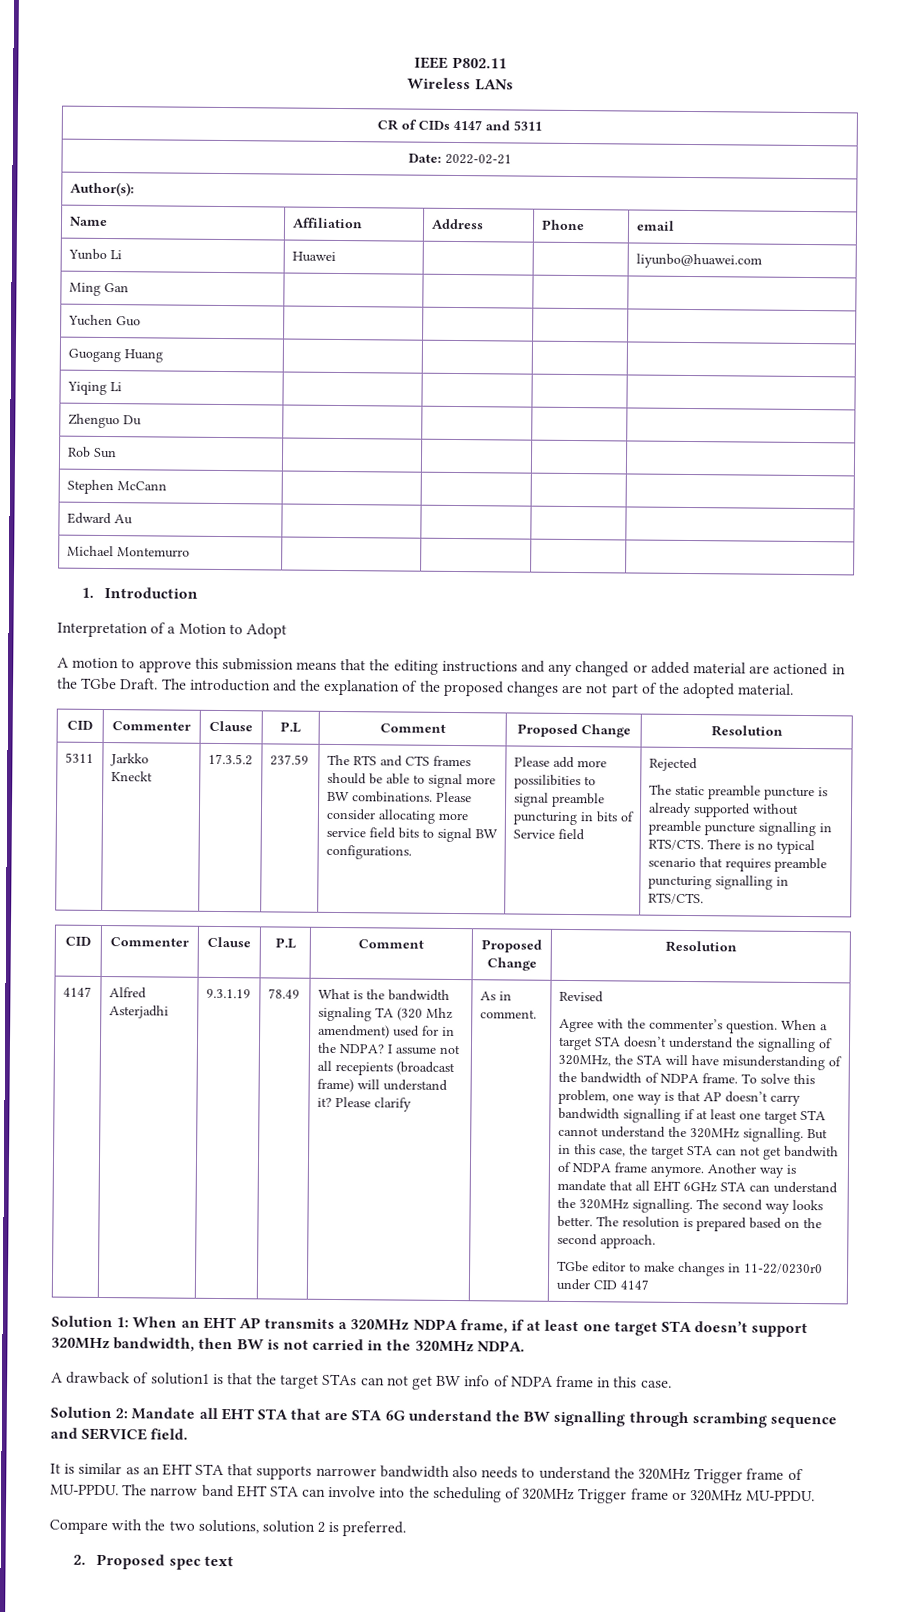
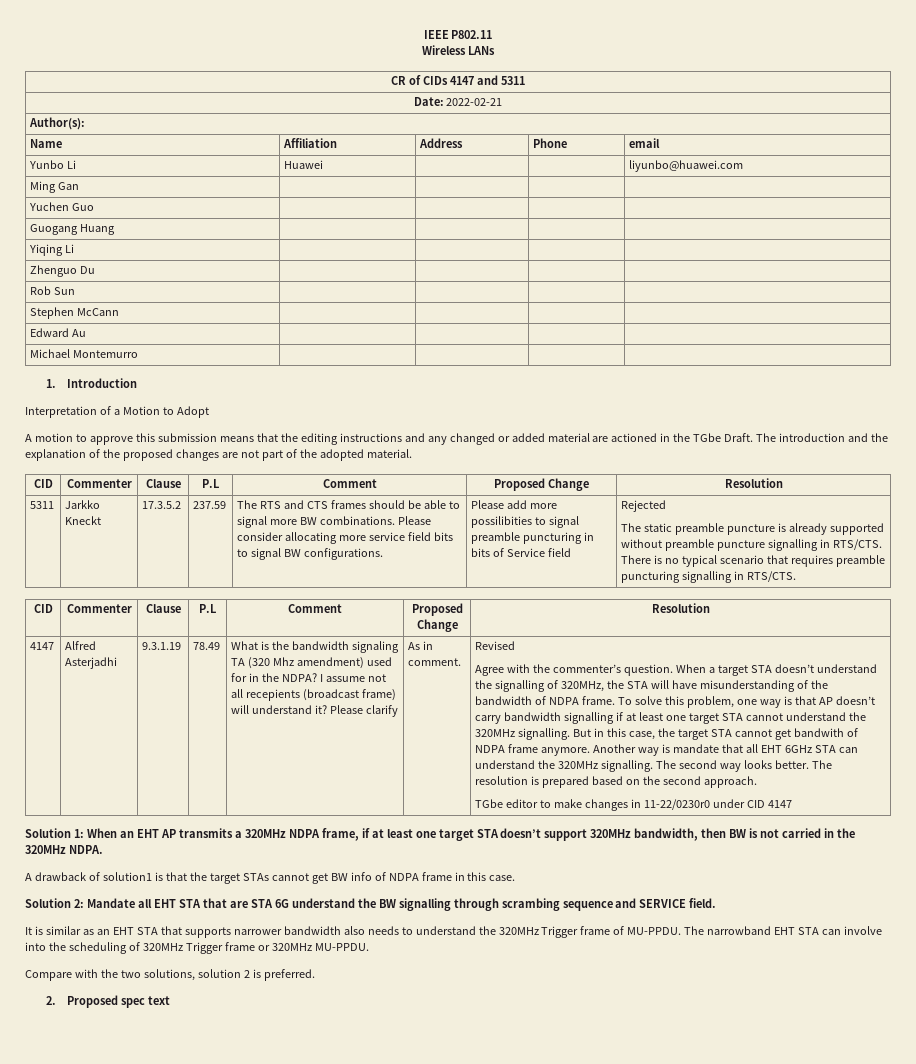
[715,1146,761,1156] can not -> [734,729,772,737] cannot
[360,1375,409,1386] can not -> [271,873,309,881] cannot
[150,1484,234,1498] narrow band -> [707,926,772,935] narrowband

